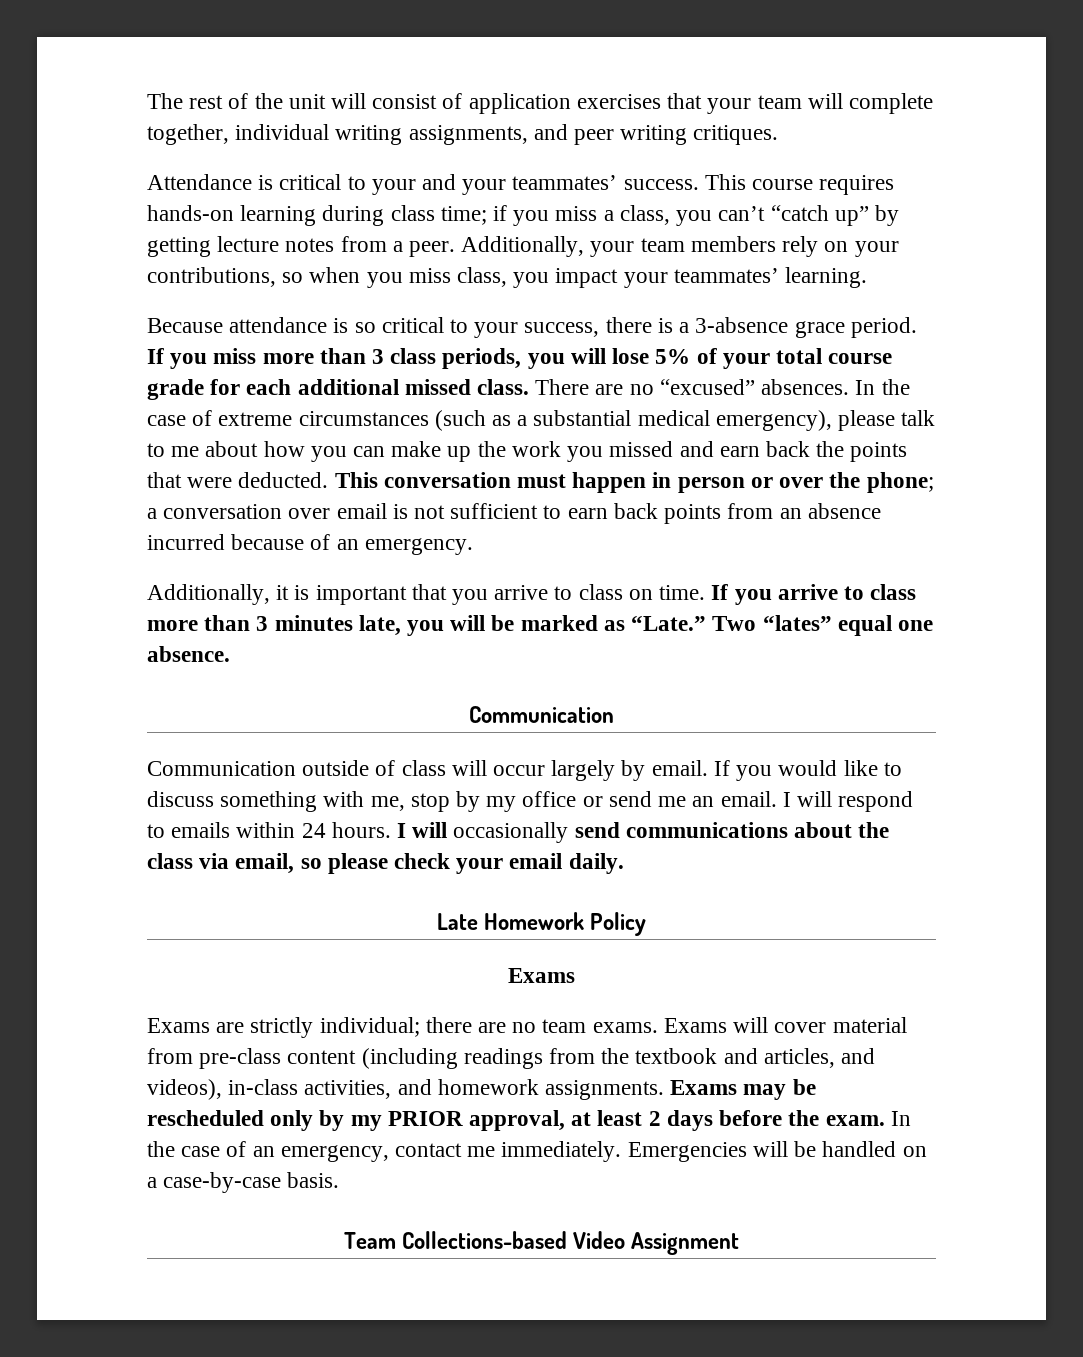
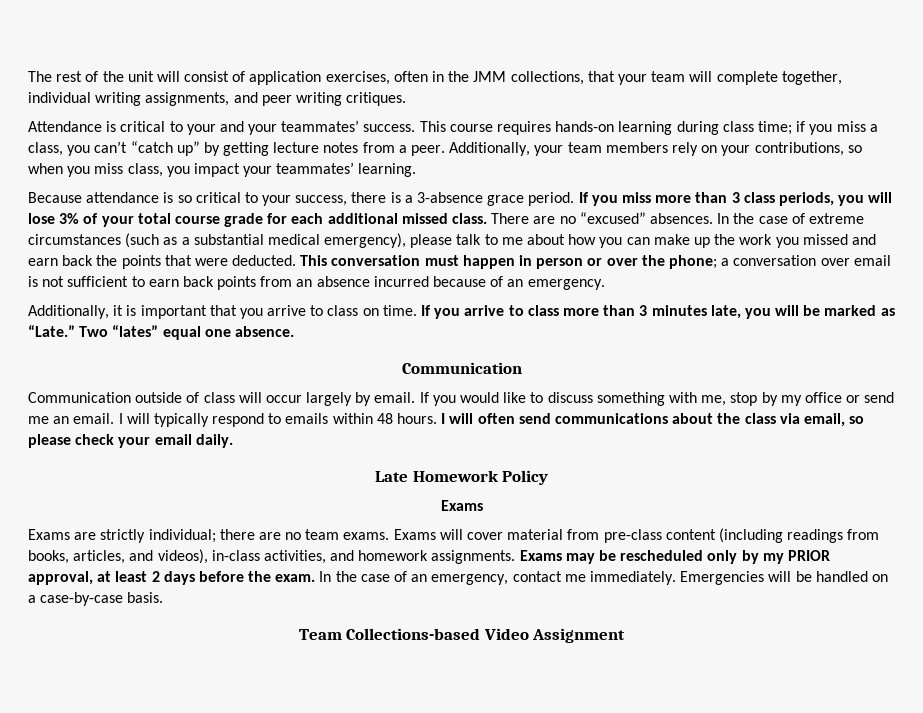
[576,94,661,109] exercises -> [325,71,584,85] exercises, often in the JMM collections,
[655,349,691,364] 5% -> [59,213,80,224] 3%
(832, 799) none -> [153,413,209,427] typically
[301,823,326,838] 24 -> [376,413,393,424] 48
[453,822,569,843] occasionally -> [477,413,515,424] often
[601,1048,758,1064] the textbook and -> [28,550,69,564] books,

